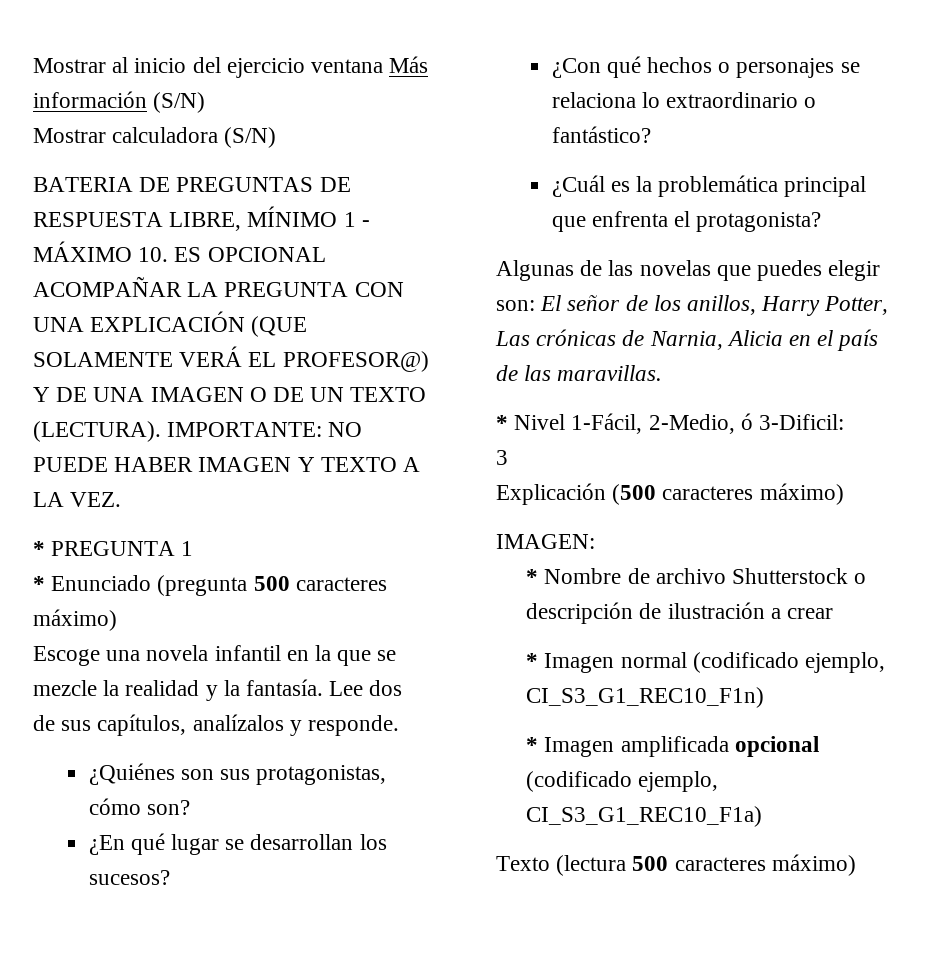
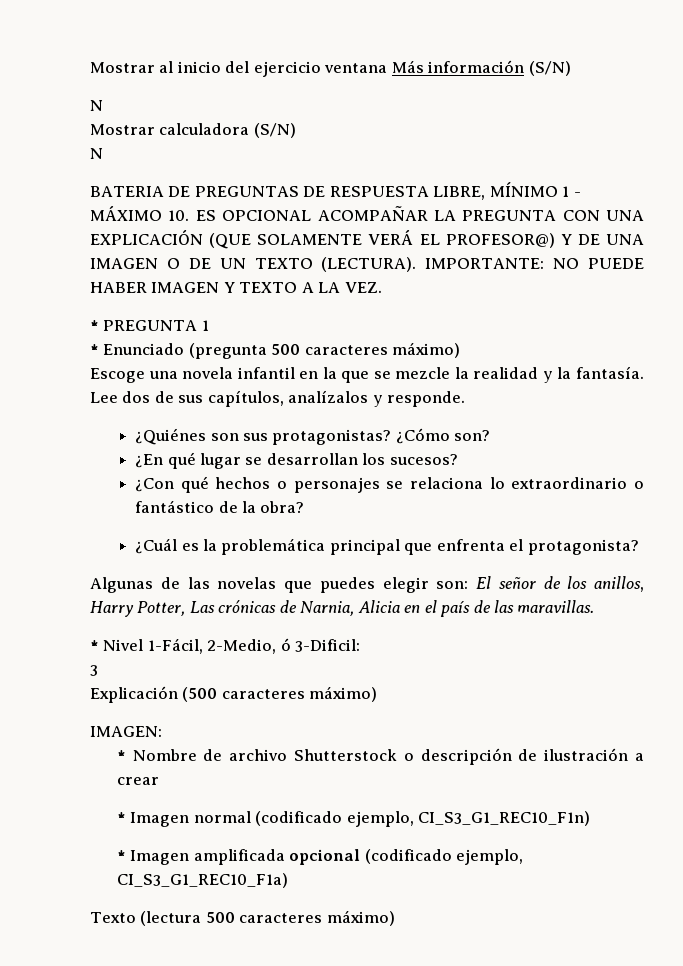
(206, 102) none -> [90,100,103,111] // N
(277, 137) none -> [90,148,103,159] // N
[256,765,387,785] [88,798,141,815] protagonistas, cómo -> [272,428,450,445] protagonistas? ¿Cómo
[551,126,651,143] fantástico? -> [135,500,305,513] fantástico de la obra?

